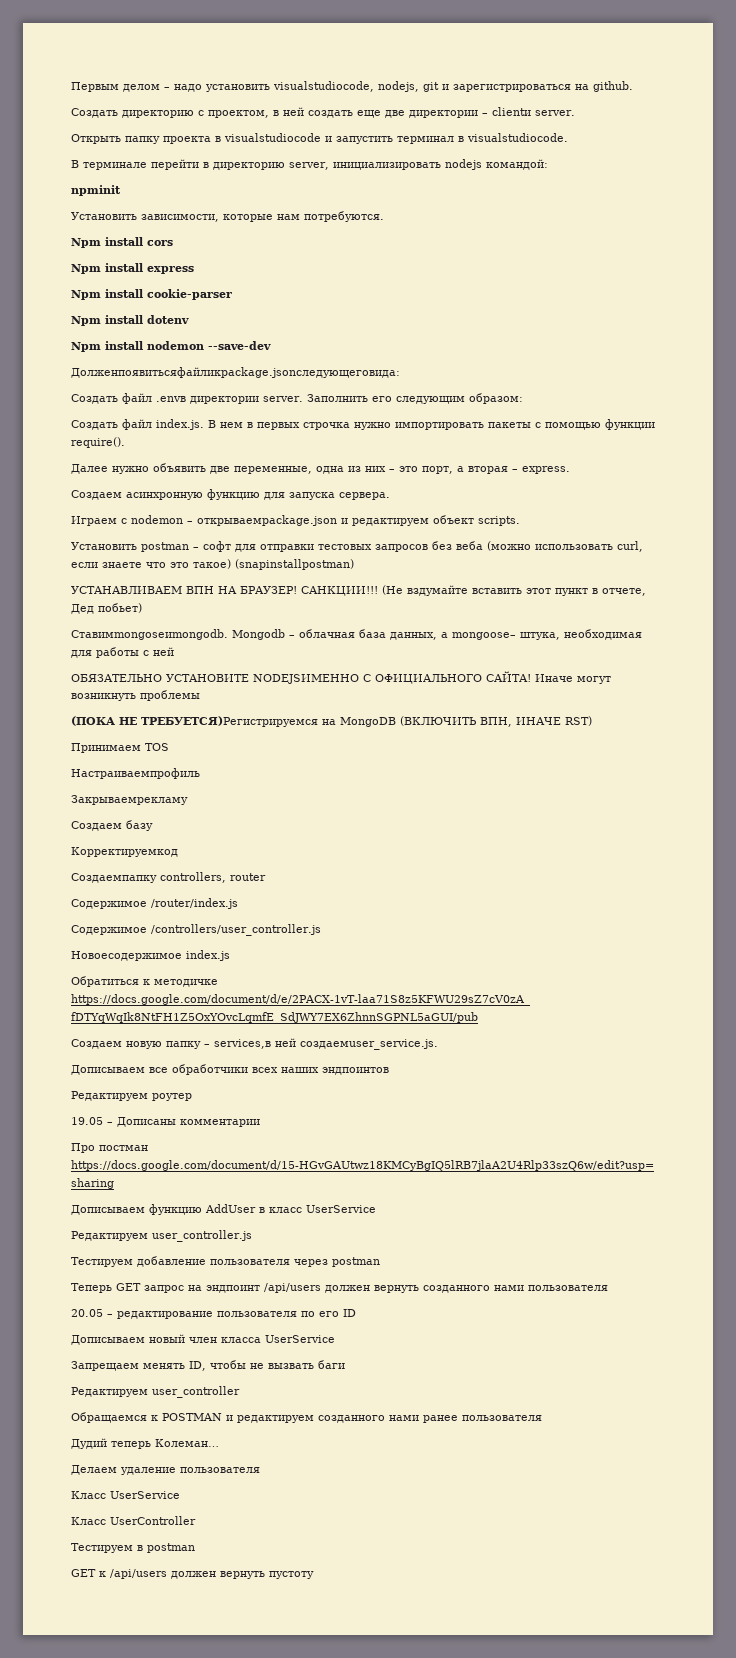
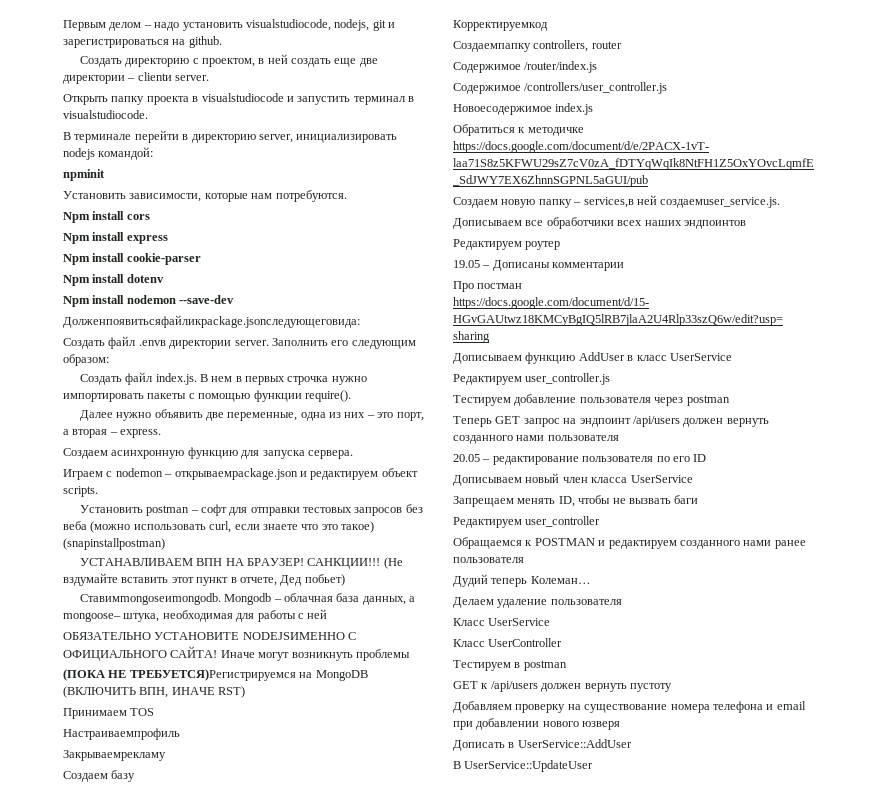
(314, 1575) none -> [453,701,806,713] [453,718,621,730] [453,739,632,751] [453,760,594,772] // Добавляем проверку на существование номера телефона и email при добавлении нового юзверя // Дописать в UserService::AddUser // В UserService::UpdateUser

